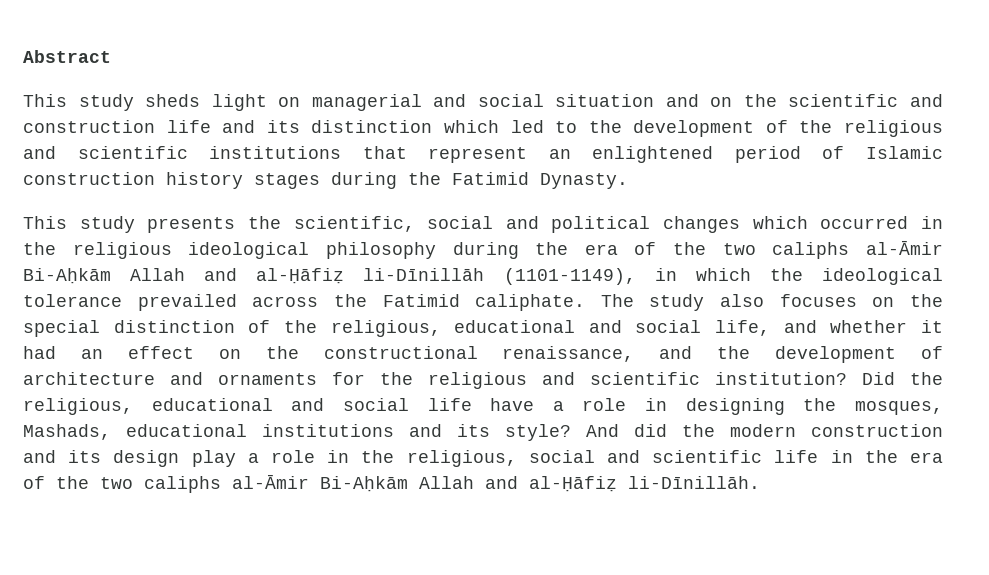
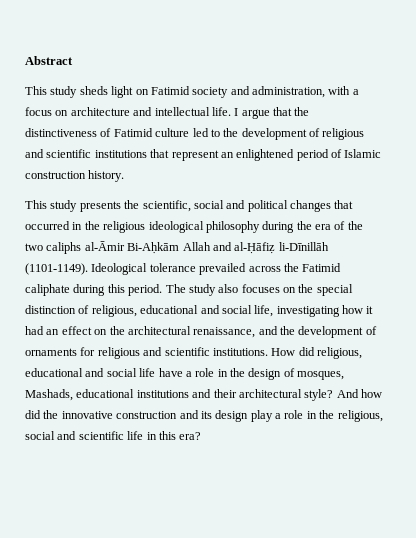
[311,94,944,111] [23,120,499,133] managerial and social situation and on the scientific and construction life and its distinction which -> [150,86,359,98] [25,107,310,119] [25,128,190,137] Fatimid society and administration, with a focus on architecture and intellectual life. I argue that the distinctiveness of Fatimid culture
[799,120,833,133] the -> (320, 132) none
[166,172,628,189] history stages during the Fatimid Dynasty. -> [88,170,125,182] history.
[752,216,808,229] which -> [334,200,354,209] that
[503,268,943,285] (1101-1149), in which the ideological -> [25,263,148,275] (1101-1149). Ideological
[475,294,586,311] caliphate. -> [25,284,163,296] caliphate during this period.
[283,320,317,333] the -> (90, 309) none
[783,320,908,333] and whether -> [276,305,363,317] investigating how
[323,346,478,359] constructional -> [127,326,191,335] architectural
[23,372,203,385] architecture and -> (377, 330) none
[380,372,943,389] the religious and scientific institution? Did the -> [97,347,315,359] religious and scientific institutions. How did
[685,398,837,415] designing the -> [230,368,295,380] the design of
[457,424,490,437] its -> [213,389,302,398] their architectural
(619, 430) none -> [361,389,382,398] how
[730,424,796,437] modern -> [61,411,113,419] innovative
[864,450,944,463] [23,474,760,493] the era of the two caliphs al-Āmir Bi-Aḥkām Allah and al-Ḥāfiẓ li-Dīnillāh. -> [158,431,202,440] this era?

